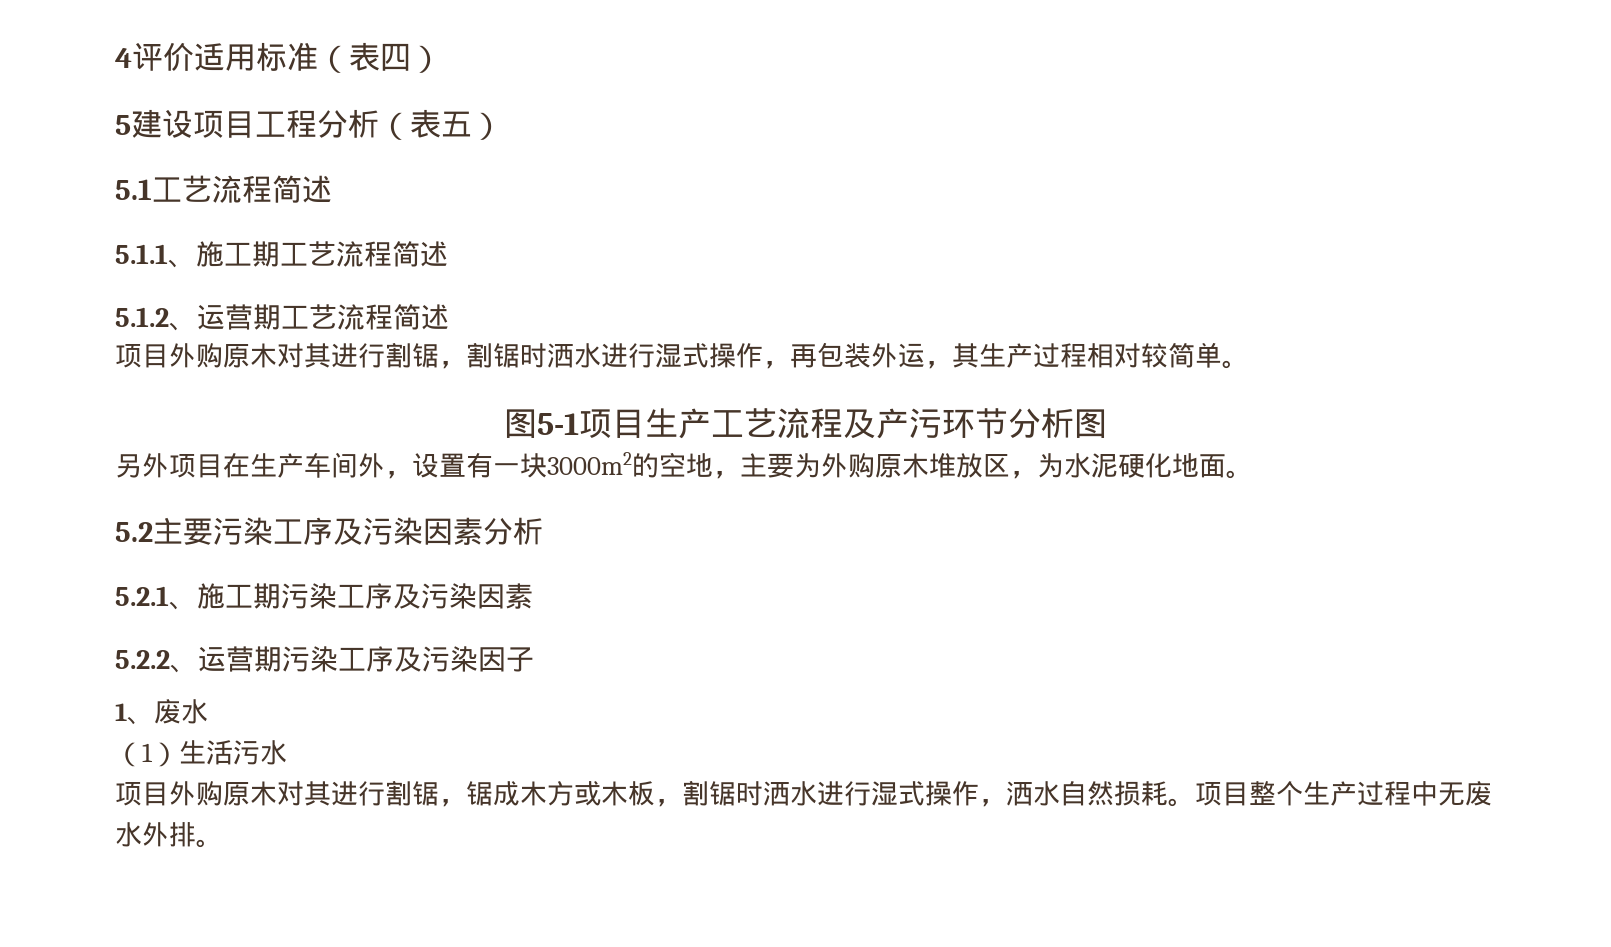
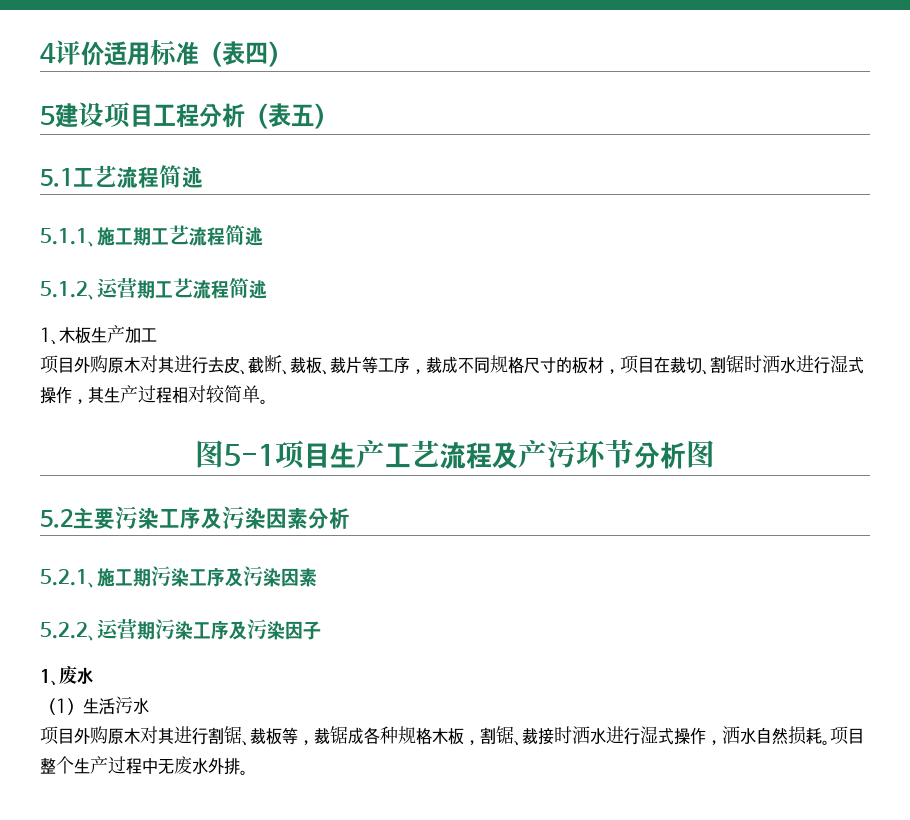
[115,342,952,369] // 项目外购原木对其进行割锯，割锯时洒水进行湿式操作，再包装外运， -> [40,325,157,345] [40,355,864,375] [40,386,88,404] // 1、木板生产加工 // 项目外购原木对其进行去皮、截断、裁板、裁片等工序，裁成不同规格尺寸的板材，项目在裁切、割锯时洒水进行湿式操作，
[115,452,1253,479] // 另外项目在生产车间外，设置有一块3000m2的空地，主要为外购原木堆放区，为水泥硬化地面。 -> (715, 454) none
[439,781,601,807] ，锯成木方或 -> [242,726,432,746] 、裁板等，裁锯成各种规格
(736, 793) none -> [514,728,554,746] 、裁接

